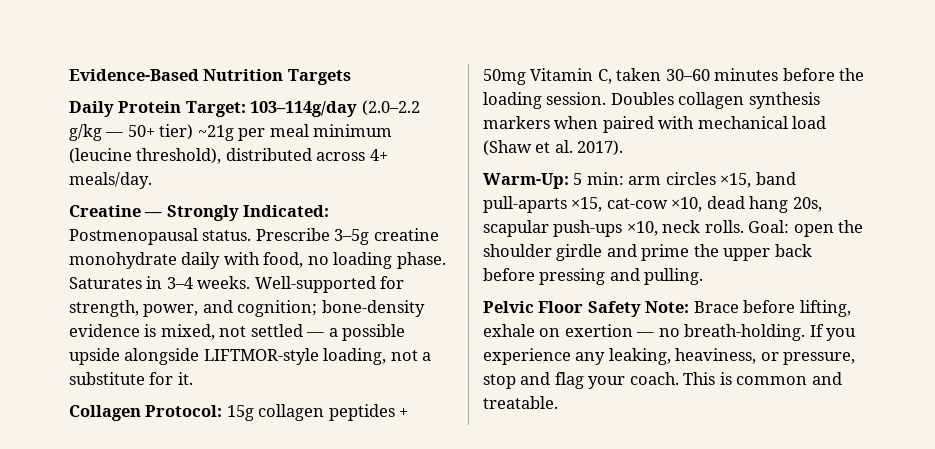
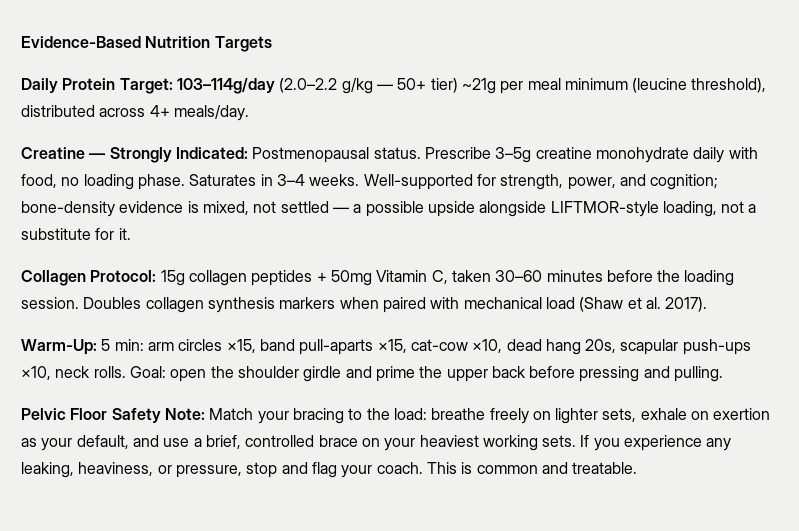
[693,300,851,317] [483,324,806,341] Brace before lifting, exhale on exertion — no breath-holding. -> [209,408,771,424] [21,435,577,451] Match your bracing to the load: breathe freely on lighter sets, exhale on exertion as your default, and use a brief, controlled brace on your heaviest working sets.

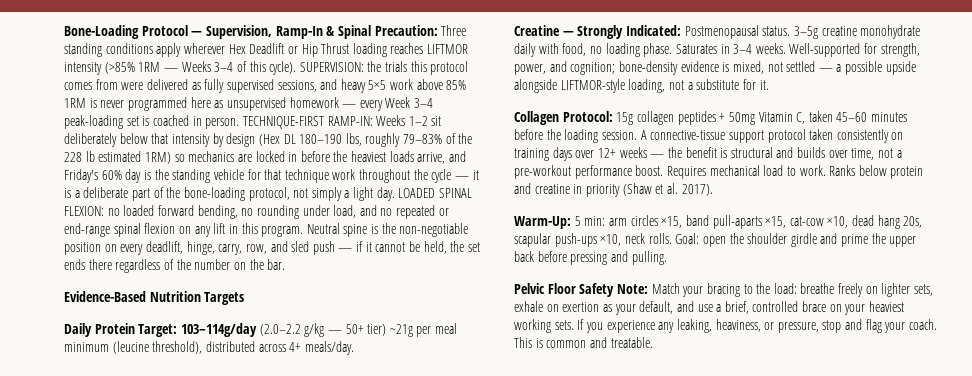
(21, 42) none -> [64,25,467,39] [64,43,469,57] [64,61,469,75] [64,79,467,93] [64,97,434,111] [64,115,442,129] [64,133,473,147] [64,151,467,164] [64,169,479,183] [64,187,473,201] [64,205,449,219] [64,223,469,237] [64,241,480,255] [64,259,286,273] Bone-Loading Protocol — Supervision, Ramp-In & Spinal Precaution: Three standing conditions apply wherever Hex Deadlift or Hip Thrust loading reaches LIFTMOR intensity (>85% 1RM — Weeks 3–4 of this cycle). SUPERVISION: the trials this protocol comes from were delivered as fully supervised sessions, and heavy 5×5 work above 85% 1RM is never programmed here as unsupervised homework — every Week 3–4 peak-loading set is coached in person. TECHNIQUE-FIRST RAMP-IN: Weeks 1–2 sit deliberately below that intensity by design (Hex DL 180–190 lbs, roughly 79–83% of the 228 lb estimated 1RM) so mechanics are locked in before the heaviest loads arrive, and Friday's 60% day is the standing vehicle for that technique work throughout the cycle — it is a deliberate part of the bone-loading protocol, not simply a light day. LOADED SPINAL FLEXION: no loaded forward bending, no rounding under load, and no repeated or end-range spinal flexion on any lift in this program. Neutral spine is the non-negotiable position on every deadlift, hinge, carry, row, and sled push — if it cannot be held, the set ends there regardless of the number on the bar. //
[424,147,491,159] Prescribe -> (791, 31) none
[495,270,543,282] 30–60 -> [836,112,868,122] 45–60
[83,297,575,313] Doubles collagen synthesis markers when paired with mechanical load -> [640,129,904,143] [514,147,902,161] [514,165,924,179] [514,183,620,197] A connective-tissue support protocol taken consistently on training days over 12+ weeks — the benefit is structural and builds over time, not a pre-workout performance boost. Requires mechanical load to work. Ranks below protein and creatine in priority

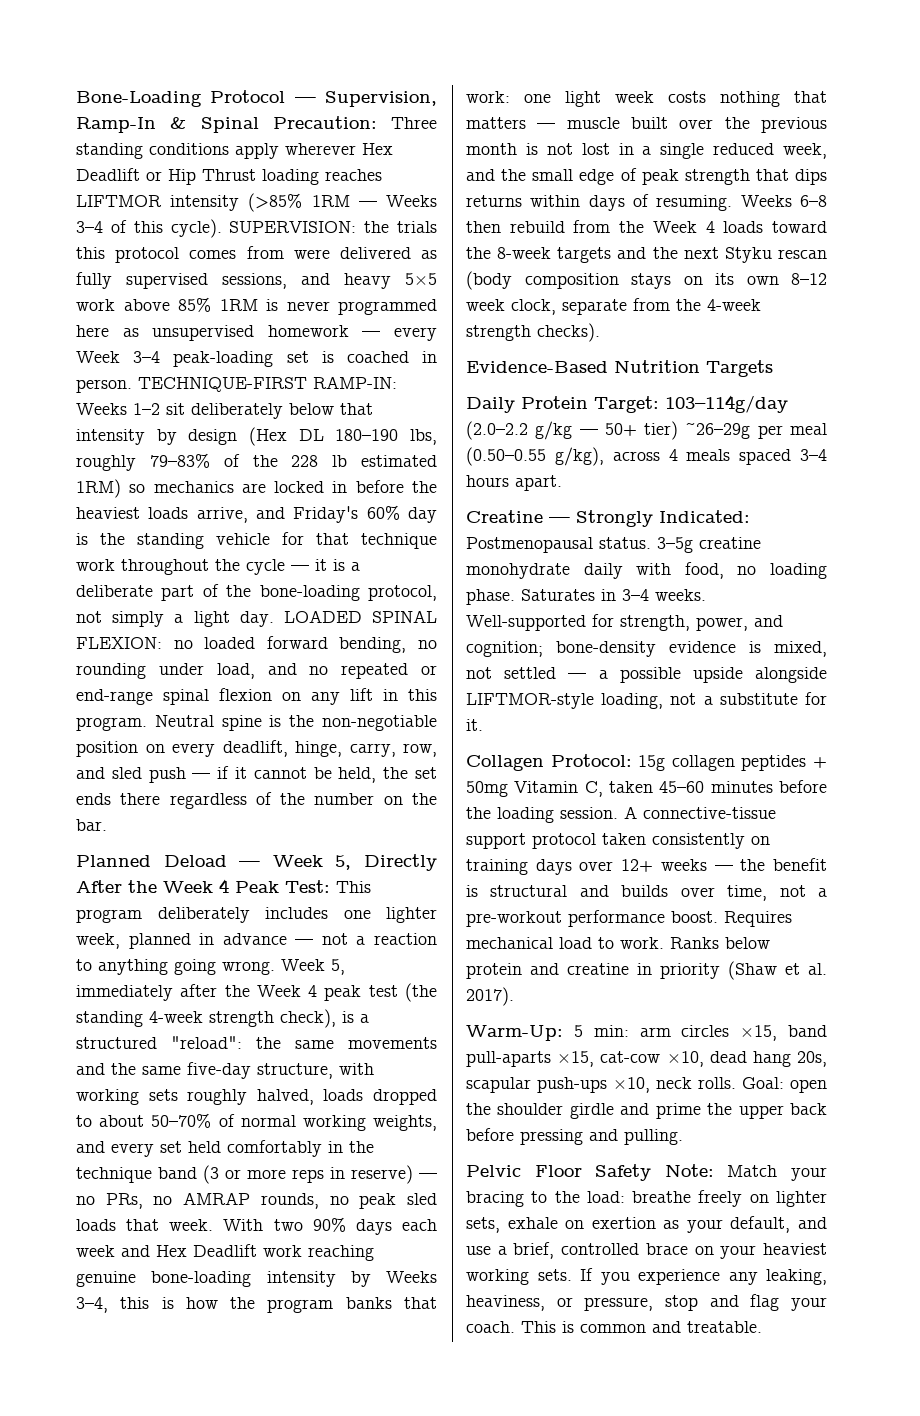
(286, 264) none -> [76,854,437,871] [76,879,371,893] [76,907,437,923] [76,933,437,949] [76,959,345,975] [76,983,437,1002] [76,1009,369,1028] [76,1036,437,1049] [76,1062,374,1079] [76,1089,437,1105] [76,1113,437,1131] [76,1140,374,1157] [76,1165,437,1184] [76,1192,438,1209] [76,1217,437,1235] [76,1244,374,1261] [76,1271,437,1287] [76,1297,437,1313] [466,91,827,107] [466,117,827,133] [466,143,827,159] [466,168,827,185] [466,194,827,211] [466,220,827,233] [466,247,827,263] [466,271,827,290] [466,298,761,315] [466,323,600,342] // Planned Deload — Week 5, Directly After the Week 4 Peak Test: This program deliberately includes one lighter week, planned in advance — not a reaction to anything going wrong. Week 5, immediately after the Week 4 peak test (the standing 4-week strength check), is a structured "reload": the same movements and the same five-day structure, with working sets roughly halved, loads dropped to about 50–70% of normal working weights, and every set held comfortably in the technique band (3 or more reps in reserve) — no PRs, no AMRAP rounds, no peak sled loads that week. With two 90% days each week and Hex Deadlift work reaching genuine bone-loading intensity by Weeks 3–4, this is how the program banks that work: one light week costs nothing that matters — muscle built over the previous month is not lost in a single reduced week, and the small edge of peak strength that dips returns within days of resuming. Weeks 6–8 then rebuild from the Week 4 loads toward the 8-week targets and the next Styku rescan (body composition stays on its own 8–12 week clock, separate from the 4-week strength checks).
[389,324,413,337] ~21g -> [685,422,751,439] ~26–29g
[64,341,354,355] minimum (leucine threshold), distributed across 4+ meals/day. -> [466,447,827,466] [466,475,562,491] (0.50–0.55 g/kg), across 4 meals spaced 3–4 hours apart.

